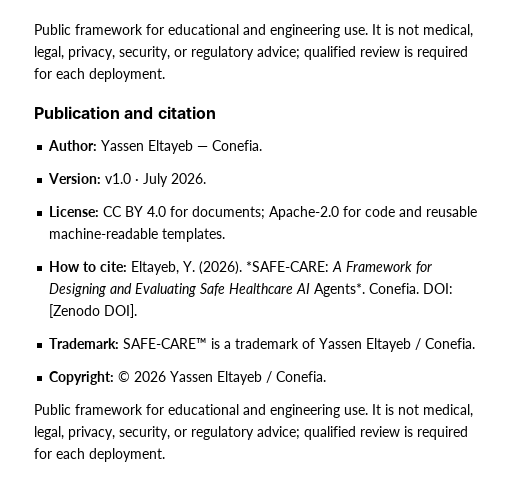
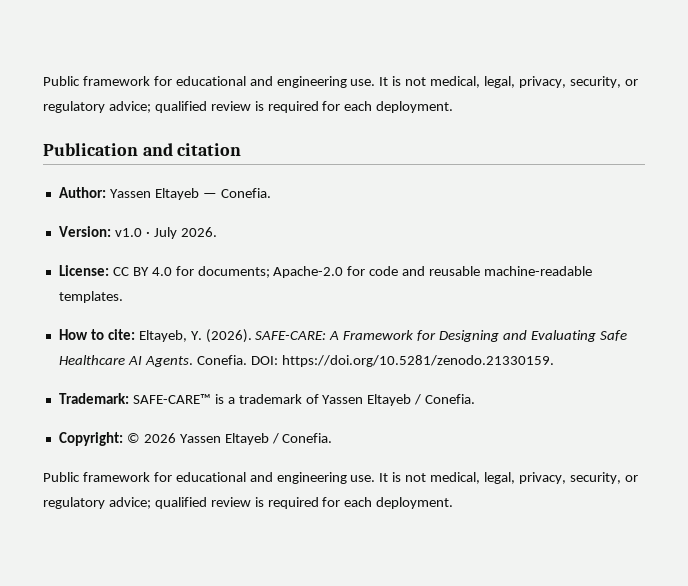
[246,261,330,272] *SAFE-CARE: -> [255,331,327,340] SAFE-CARE:
[314,283,366,297] Agents*. -> [144,356,193,367] Agents.
[49,304,138,318] [Zenodo DOI]. -> [281,355,554,367] https://doi.org/10.5281/zenodo.21330159.

